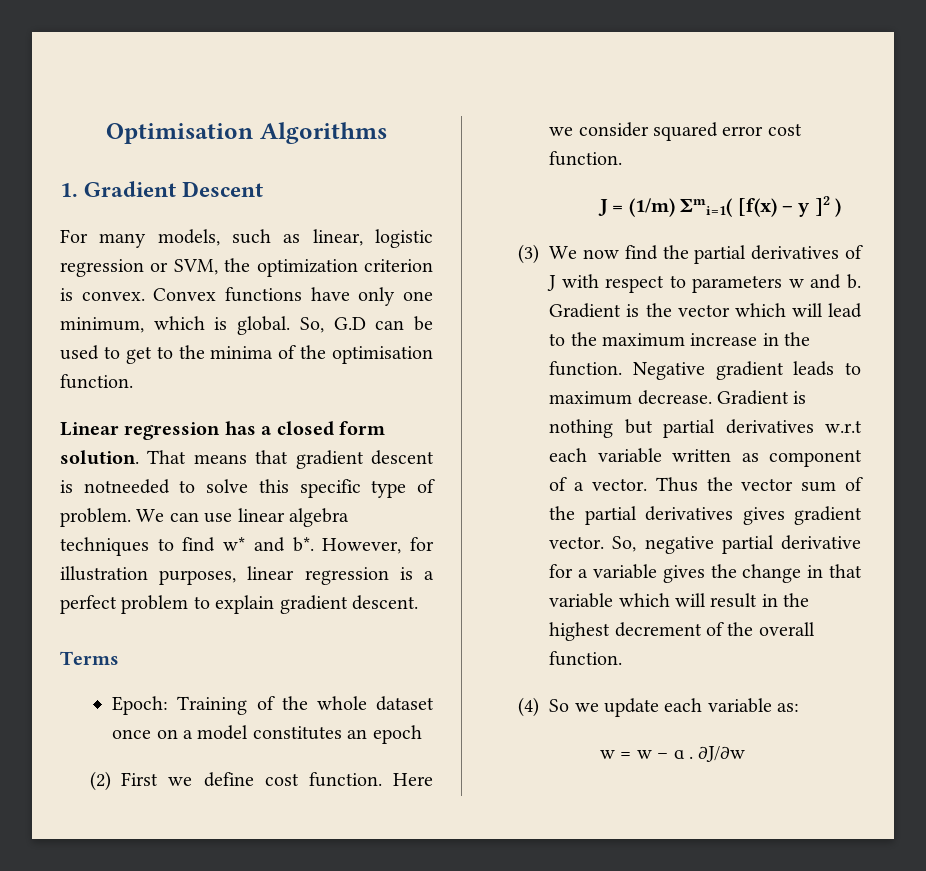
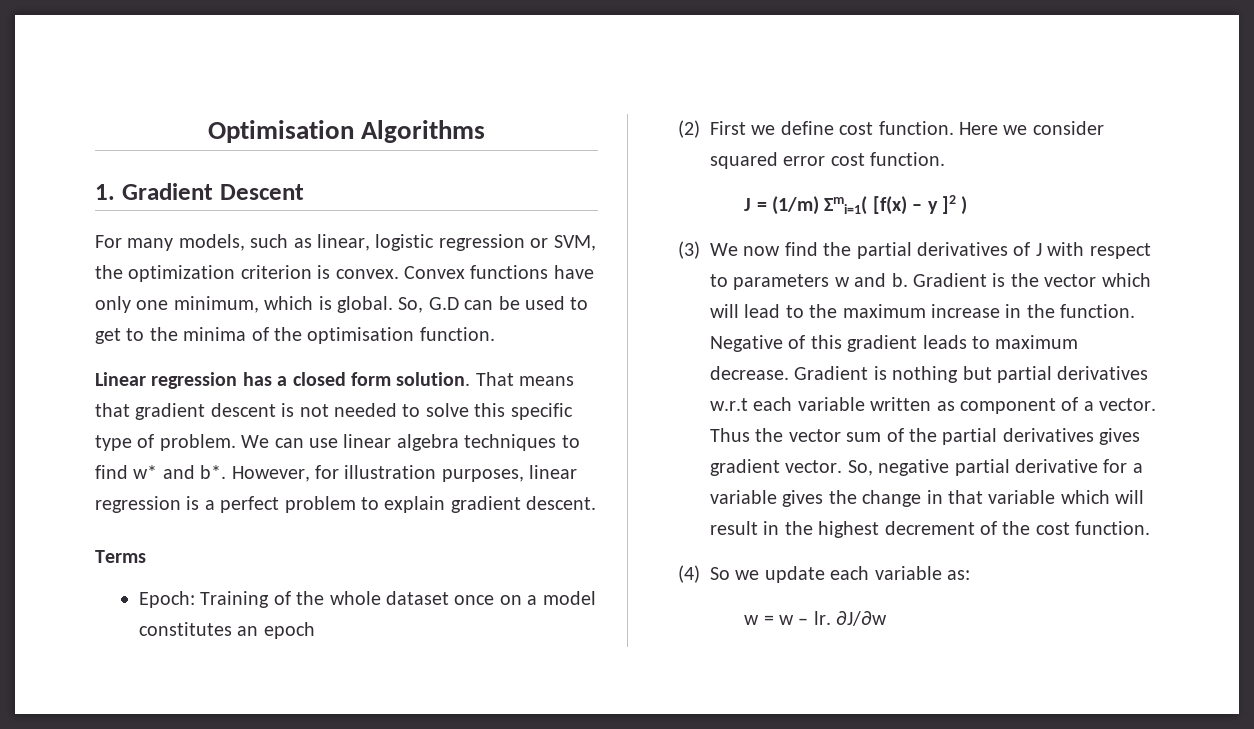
[83,479,170,494] notneeded -> [299,403,397,417] not needed
(705, 371) none -> [788,335,842,349] of this
[758,622,815,636] overall -> [1035,522,1070,535] cost
[673,749,693,759] ɑ . -> [813,611,831,625] lr.

